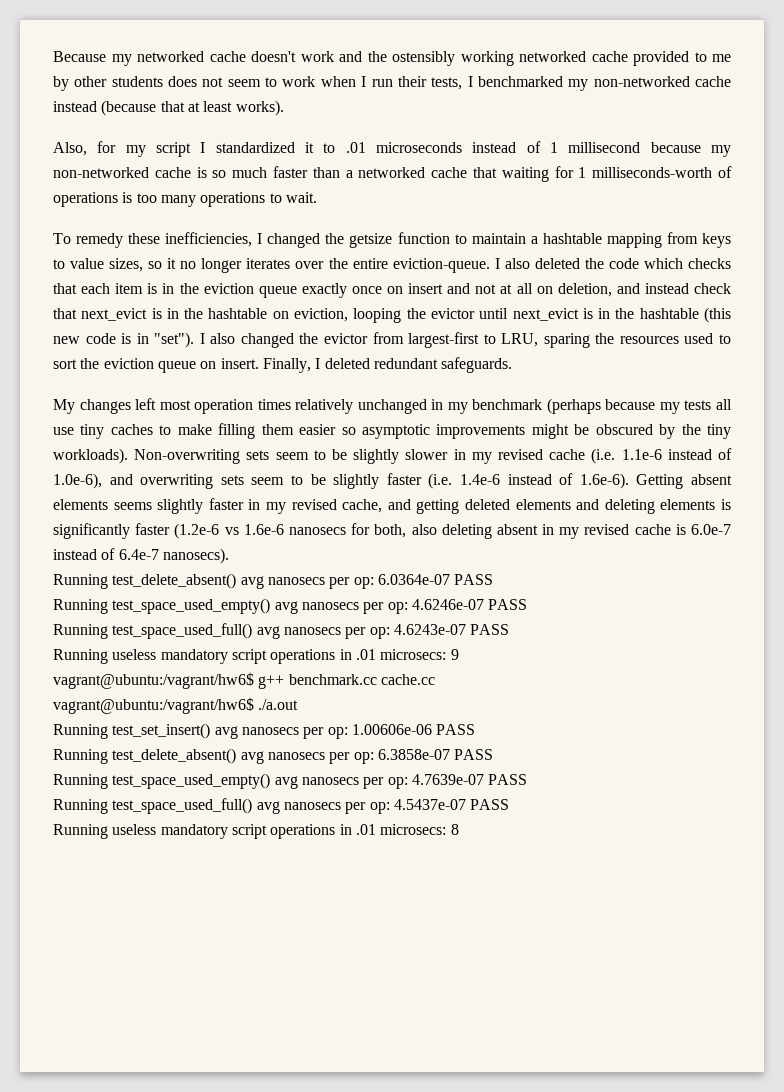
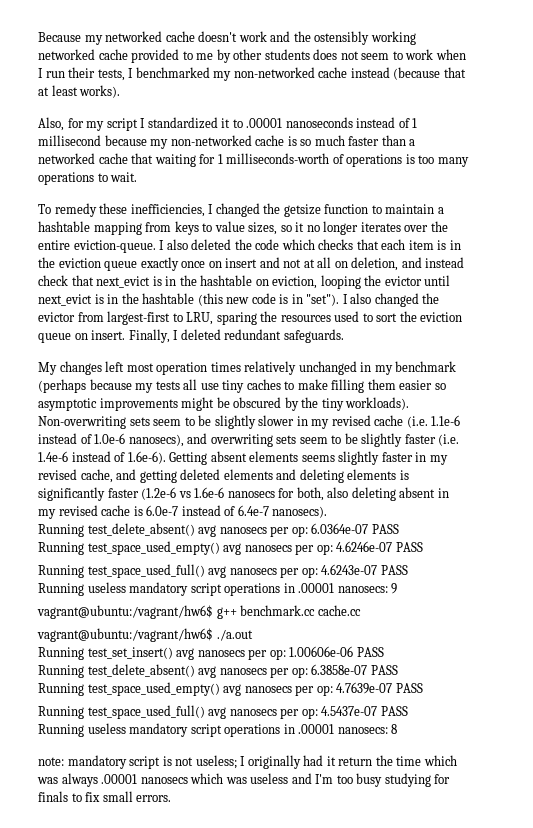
[345,142,462,153] .01 microseconds -> [246,117,353,128] .00001 nanoseconds
[53,473,102,489] 1.0e-6), -> [94,433,184,447] 1.0e-6 nanosecs),
[355,649,447,660] .01 microsecs: -> [298,583,388,593] .00001 nanosecs:
[355,824,447,835] .01 microsecs: -> [298,724,388,734] .00001 nanosecs:
(459, 829) none -> [38,755,457,769] [37,773,451,787] [38,791,172,802] // note: mandatory script is not useless; I originally had it return the time which was always .00001 nanosecs which was useless and I'm too busy studying for finals to fix small errors.

